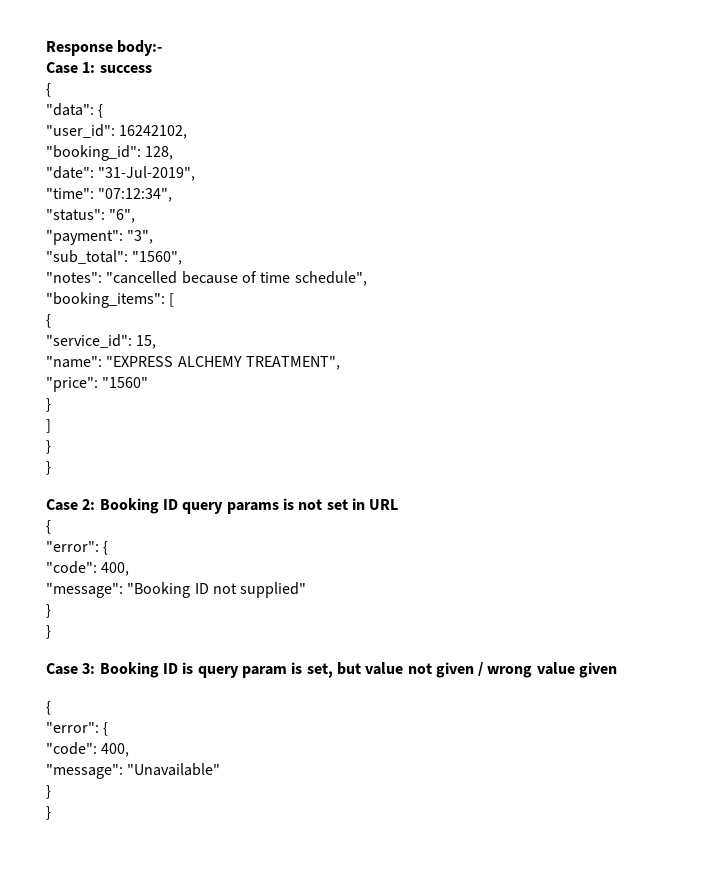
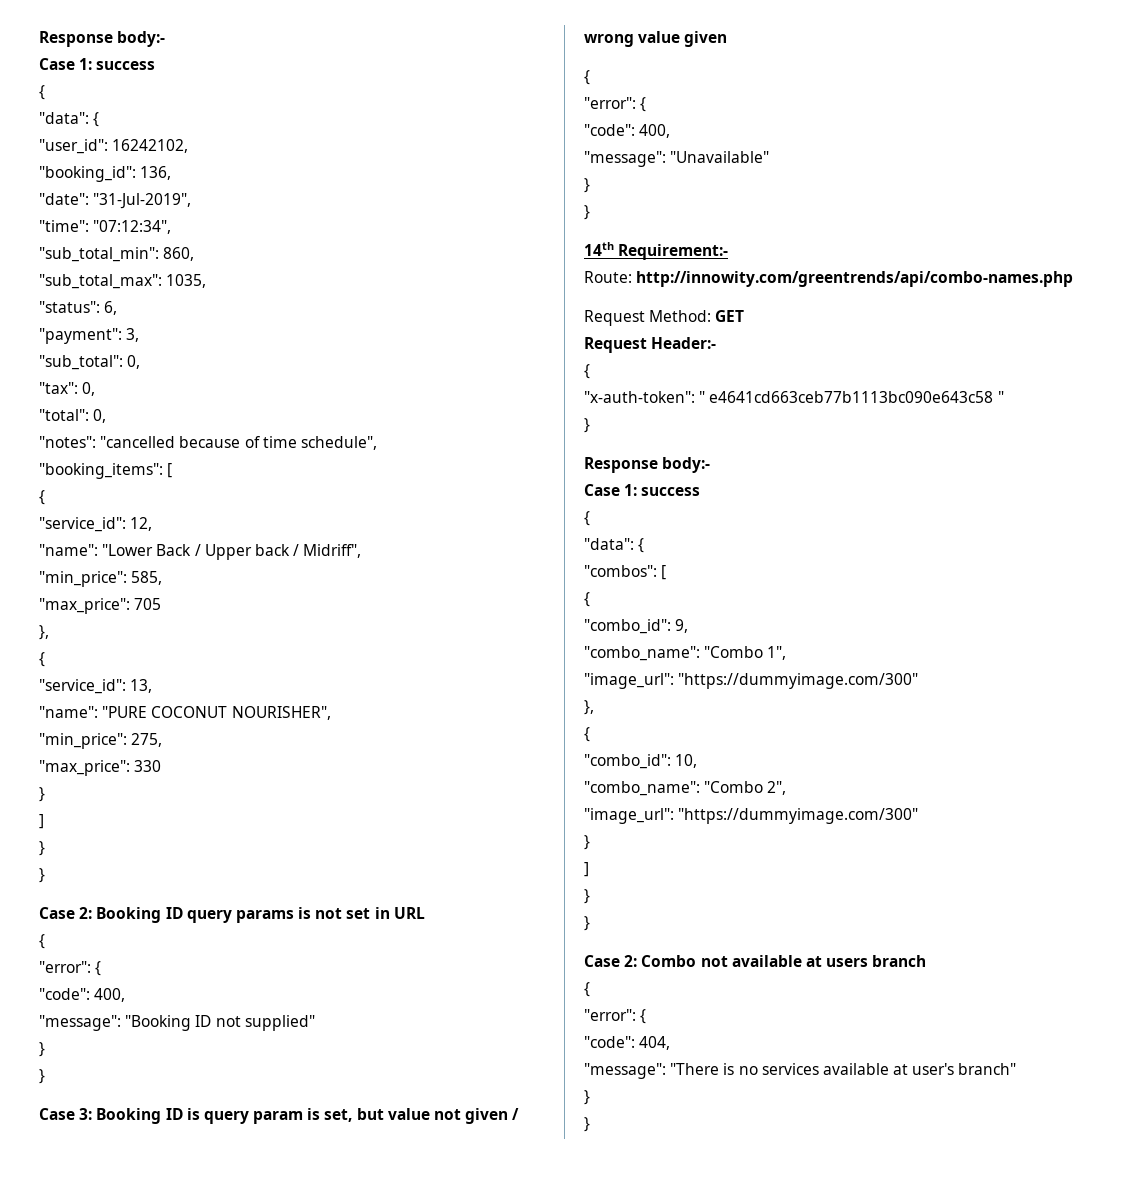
[145,146,174,160] 128, -> [140,166,172,180] 136,
(173, 195) none -> [39,247,195,262] [39,274,207,289] // "sub_total_min": 860, // "sub_total_max": 1035,
[109,209,136,223] "6", -> [104,301,118,315] 6,
[127,230,154,244] "3", -> [126,328,140,342] 3,
[132,251,183,265] "1560", -> [127,355,141,369] [39,382,96,396] [39,409,107,423] 0, // "tax": 0, // "total": 0,
[136,335,157,349] [46,356,340,370] [46,377,149,392] 15, // "name": "EXPRESS ALCHEMY TREATMENT", // "price": "1560" -> [130,517,153,531] [39,544,362,560] [39,571,163,587] [39,598,162,614] [39,625,49,640] [39,652,45,667] [39,679,153,694] [39,706,331,720] [39,733,163,749] [39,760,162,776] 12, // "name": "Lower Back / Upper back / Midriff", // "min_price": 585, // "max_price": 705 // }, // { // "service_id": 13, // "name": "PURE COCONUT NOURISHER", // "min_price": 275, // "max_price": 330
(51, 813) none -> [584,242,729,260] [584,271,1074,287] [584,310,745,326] [584,337,717,353] [584,364,590,379] [584,391,1004,403] [584,418,590,433] [584,457,711,473] [584,484,701,496] [584,511,590,526] [584,538,645,553] [584,565,667,580] [584,592,590,607] [584,619,689,634] [584,646,787,661] [584,673,919,689] [584,700,594,715] [584,727,590,742] [584,754,698,769] [584,781,787,796] [584,808,919,824] [584,835,590,850] [584,862,589,877] [584,889,590,904] [584,916,590,931] [584,955,927,967] [584,982,590,997] [584,1009,647,1024] [584,1036,671,1050] [584,1063,1017,1079] [584,1090,590,1105] [584,1117,590,1132] // 14th Requirement:- // Route: http://innowity.com/greentrends/api/combo-names.php // Request Method: GET // Request Header:- // { // "x-auth-token": " e4641cd663ceb77b1113bc090e643c58 " // } // Response body:- // Case 1: success // { // "data": { // "combos": [ // { // "combo_id": 9, // "combo_name": "Combo 1", // "image_url": "https://dummyimage.com/300" // }, // { // "combo_id": 10, // "combo_name": "Combo 2", // "image_url": "https://dummyimage.com/300" // } // ] // } // } // Case 2: Combo not available at users branch // { // "error": { // "code": 404, // "message": "There is no services available at user's branch" // } // }

